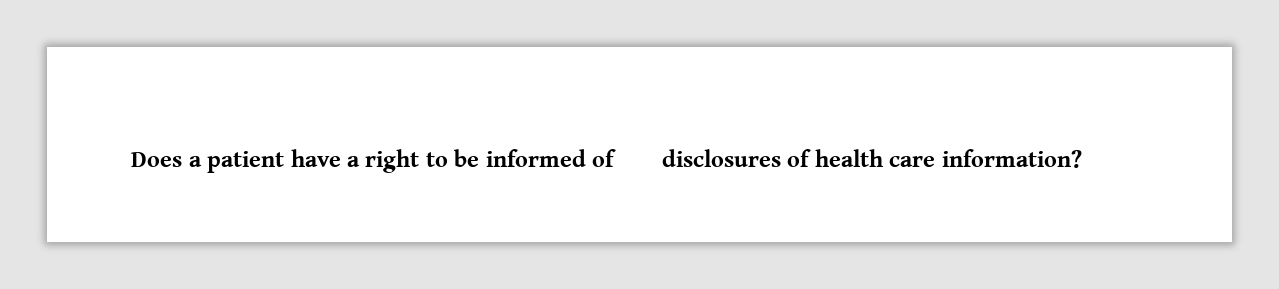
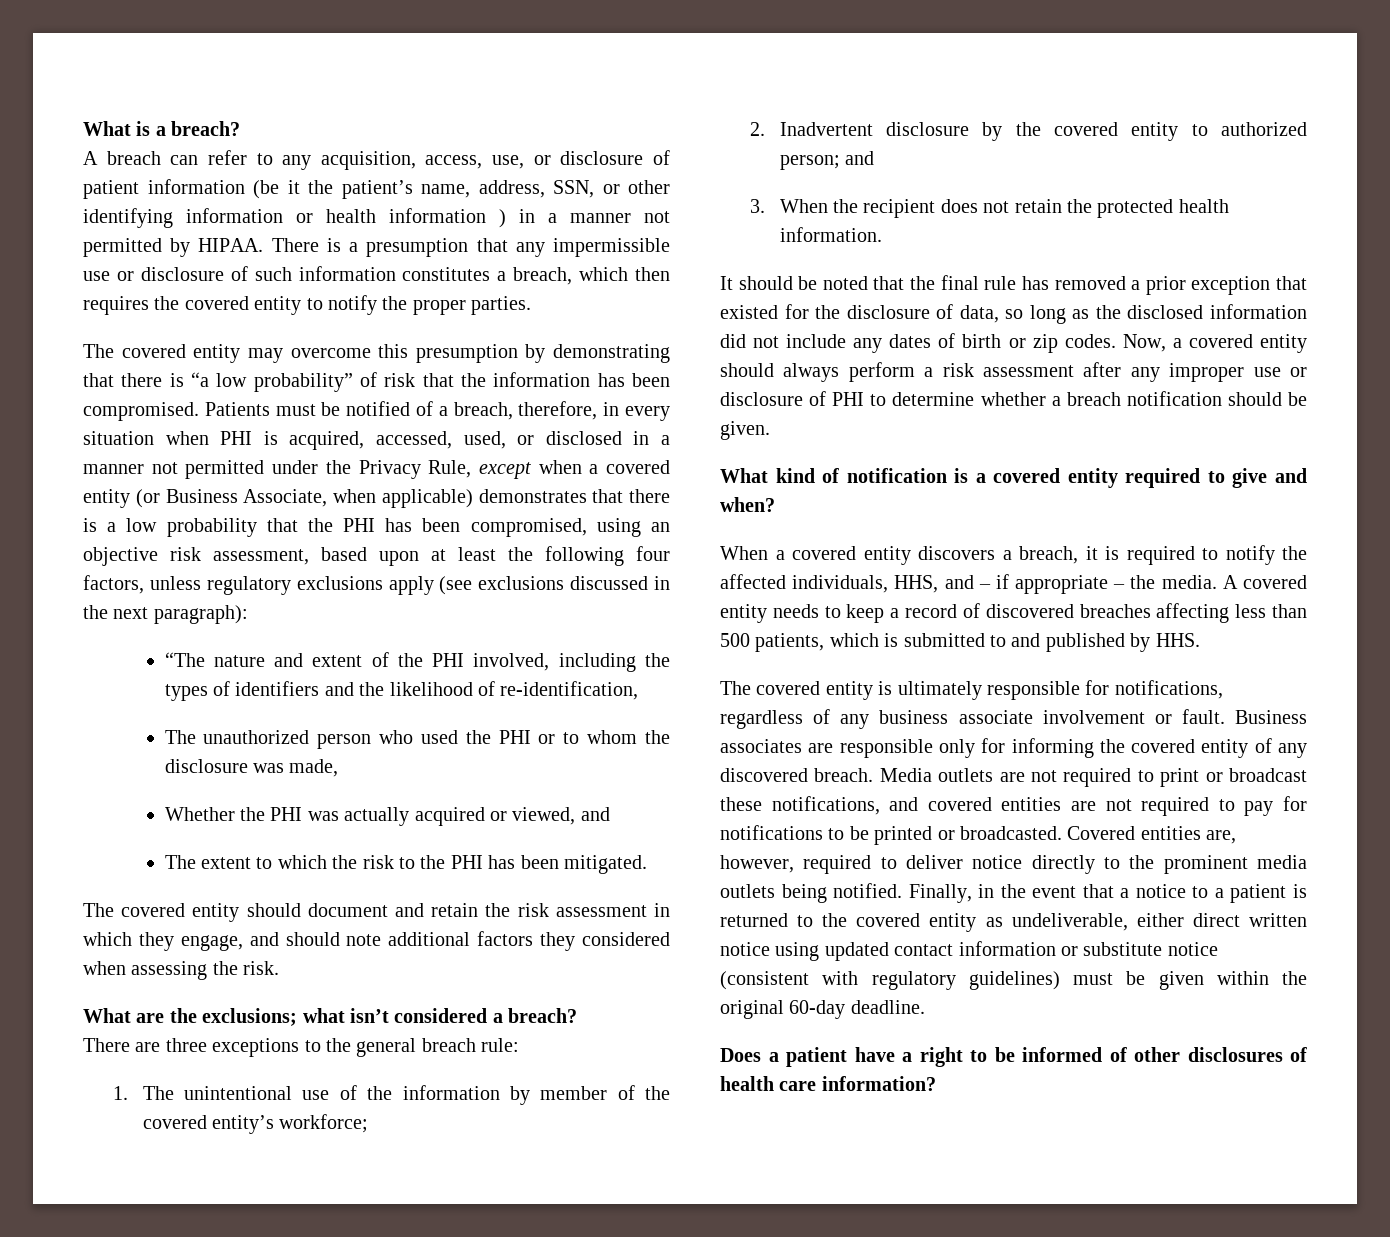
(131, 159) none -> [83,121,241,136] [83,150,670,170] [83,179,670,199] [83,208,670,228] [83,238,670,257] [83,266,670,285] [83,295,532,315] [83,344,670,363] [83,372,670,392] [83,401,670,421] [83,431,671,450] [83,460,670,479] [83,489,670,508] [83,518,670,537] [83,546,670,566] [83,575,670,595] [83,605,248,624] [164,652,670,672] [164,681,639,701] [164,730,671,749] [164,759,339,777] [164,807,610,826] [164,855,648,874] [83,903,670,922] [83,931,671,951] [83,961,280,980] [83,1008,578,1026] [83,1038,520,1057] [112,1085,670,1105] [142,1114,369,1134] [749,122,1307,141] [779,151,875,170] [749,199,1229,218] [779,227,882,242] [720,275,1307,295] [720,304,1307,324] [720,333,1307,353] [720,362,1307,382] [720,391,1307,406] [720,421,770,440] [720,468,1307,488] [720,497,775,512] [720,545,1307,565] [720,574,1307,594] [720,603,1307,623] [720,633,1200,652] [720,680,1223,700] [720,709,1307,729] [720,738,1307,758] [720,768,1307,787] [720,796,1307,816] [720,825,1237,845] [720,855,1307,874] [720,883,1307,903] [720,913,1307,932] [720,941,1218,961] [720,971,1307,990] [720,1000,925,1019] What is a breach? // A breach can refer to any acquisition, access, use, or disclosure of patient information (be it the patient’s name, address, SSN, or other identifying information or health information ) in a manner not permitted by HIPAA. There is a presumption that any impermissible use or disclosure of such information constitutes a breach, which then requires the covered entity to notify the proper parties. // The covered entity may overcome this presumption by demonstrating that there is “a low probability” of risk that the information has been compromised. Patients must be notified of a breach, therefore, in every situation when PHI is acquired, accessed, used, or disclosed in a manner not permitted under the Privacy Rule, except when a covered entity (or Business Associate, when applicable) demonstrates that there is a low probability that the PHI has been compromised, using an objective risk assessment, based upon at least the following four factors, unless regulatory exclusions apply (see exclusions discussed in the next paragraph): // “The nature and extent of the PHI involved, including the types of identifiers and the likelihood of re-identification, // The unauthorized person who used the PHI or to whom the disclosure was made, // Whether the PHI was actually acquired or viewed, and // The extent to which the risk to the PHI has been mitigated. // The covered entity should document and retain the risk assessment in which they engage, and should note additional factors they considered when assessing the risk. // What are the exclusions; what isn’t considered a breach? // There are three exceptions to the general breach rule: // 1. The unintentional use of the information by member of the covered entity’s workforce; // 2. Inadvertent disclosure by the covered entity to authorized person; and // 3. When the recipient does not retain the protected health information. // It should be noted that the final rule has removed a prior exception that existed for the disclosure of data, so long as the disclosed information did not include any dates of birth or zip codes. Now, a covered entity should always perform a risk assessment after any improper use or disclosure of PHI to determine whether a breach notification should be given. // What kind of notification is a covered entity required to give and when? // When a covered entity discovers a breach, it is required to notify the affected individuals, HHS, and – if appropriate – the media. A covered entity needs to keep a record of discovered breaches affecting less than 500 patients, which is submitted to and published by HHS. // The covered entity is ultimately responsible for notifications, regardless of any business associate involvement or fault. Business associates are responsible only for informing the covered entity of any discovered breach. Media outlets are not required to print or broadcast these notifications, and covered entities are not required to pay for notifications to be printed or broadcasted. Covered entities are, however, required to deliver notice directly to the prominent media outlets being notified. Finally, in the event that a notice to a patient is returned to the covered entity as undeliverable, either direct written notice using updated contact information or substitute notice (consistent with regulatory guidelines) must be given within the original 60-day deadline. //
(617, 158) none -> [1134,1047,1180,1062] other

